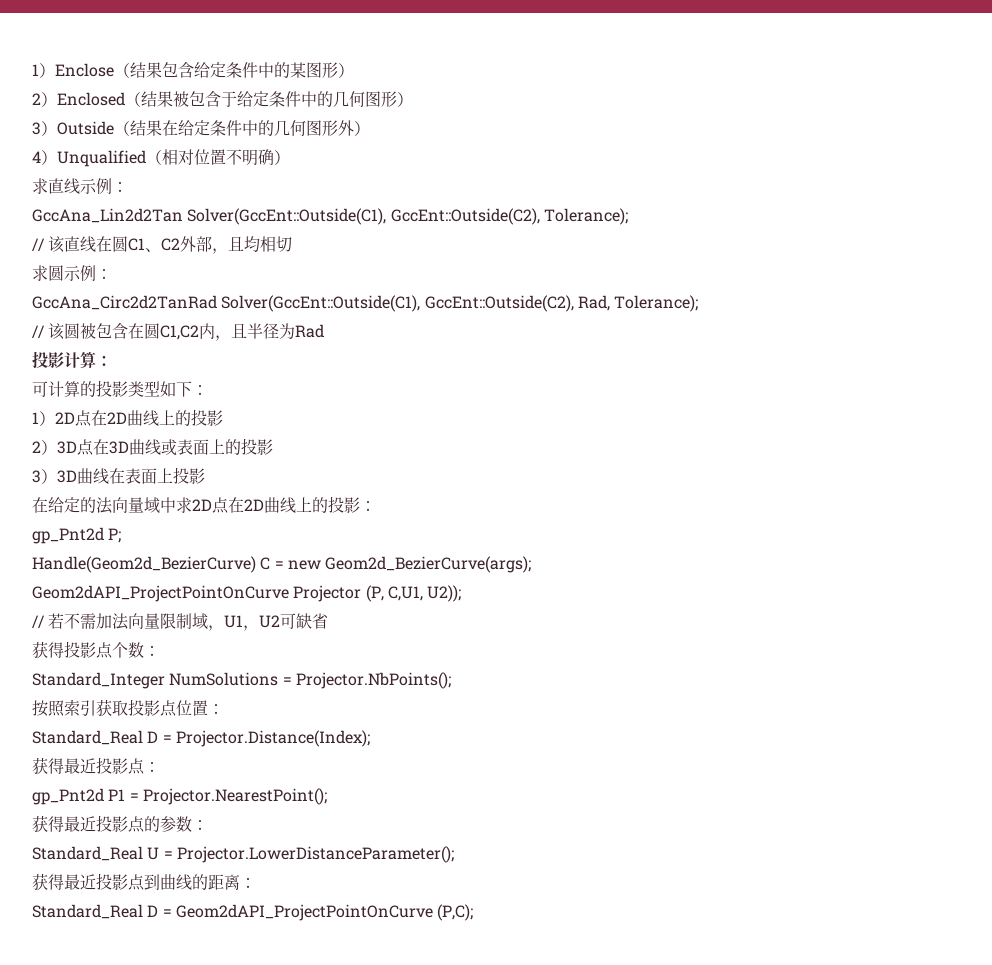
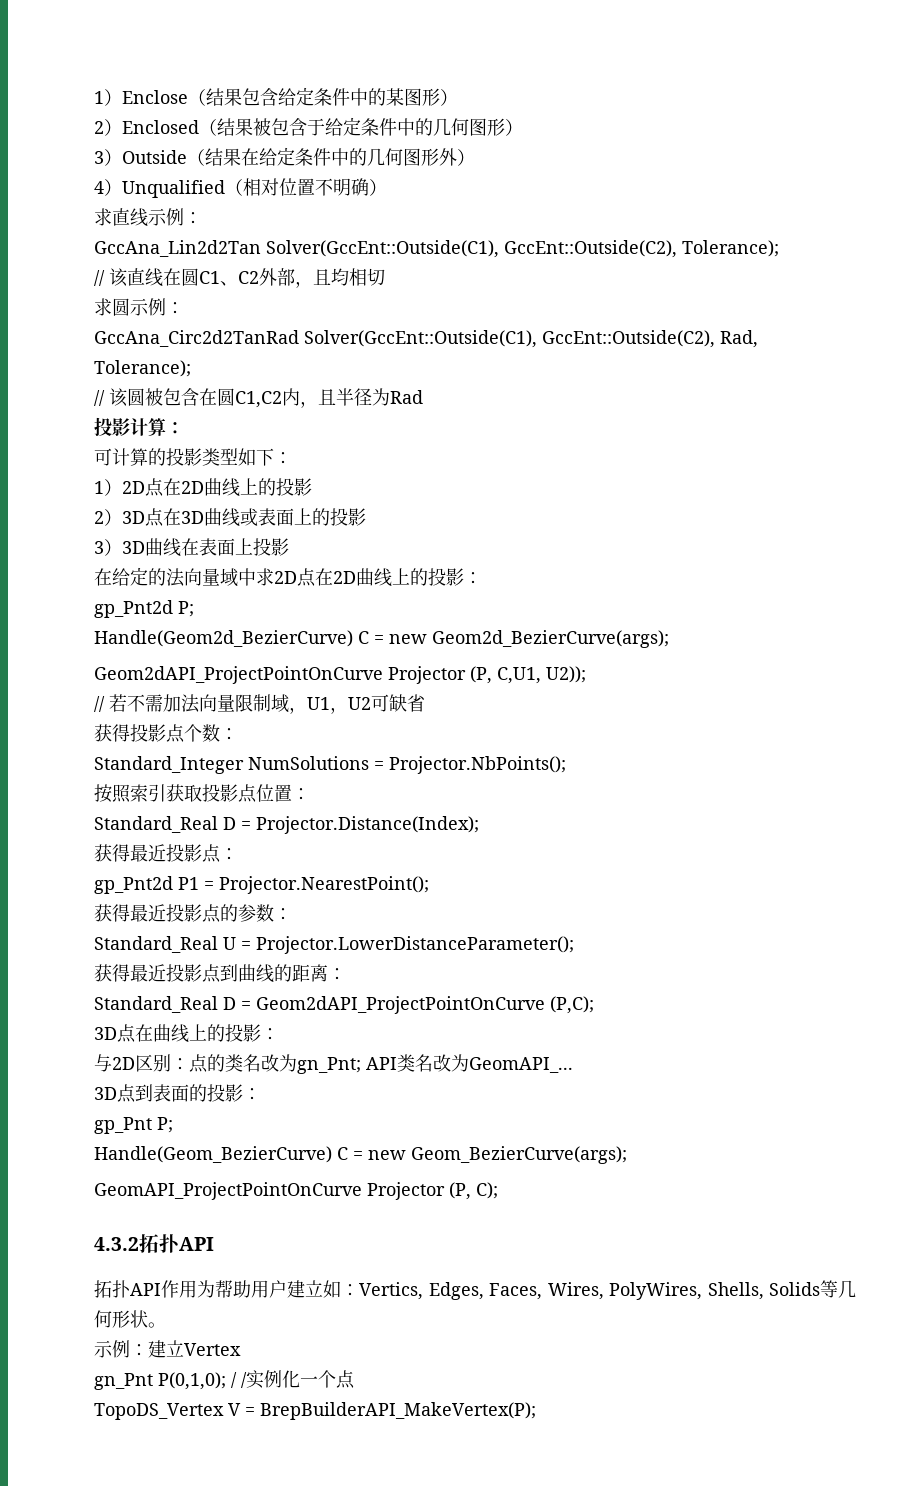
(474, 912) none -> [94,1024,279,1043] [94,1054,573,1074] [94,1084,261,1103] [94,1117,173,1134] [94,1146,627,1164] [94,1182,498,1200] [94,1234,214,1253] [94,1280,856,1300] [94,1310,166,1328] [94,1340,241,1358] [94,1370,355,1390] [94,1402,536,1420] // 3D点在曲线上的投影： // 与2D区别：点的类名改为gn_Pnt; API类名改为GeomAPI_... // 3D点到表面的投影： // gp_Pnt P; // Handle(Geom_BezierCurve) C = new Geom_BezierCurve(args); // GeomAPI_ProjectPointOnCurve Projector (P, C); // 4.3.2拓扑API // 拓扑API作用为帮助用户建立如：Vertics, Edges, Faces, Wires, PolyWires, Shells, Solids等几何形状。 // 示例：建立Vertex // gn_Pnt P(0,1,0); / /实例化一个点 // TopoDS_Vertex V = BrepBuilderAPI_MakeVertex(P);

